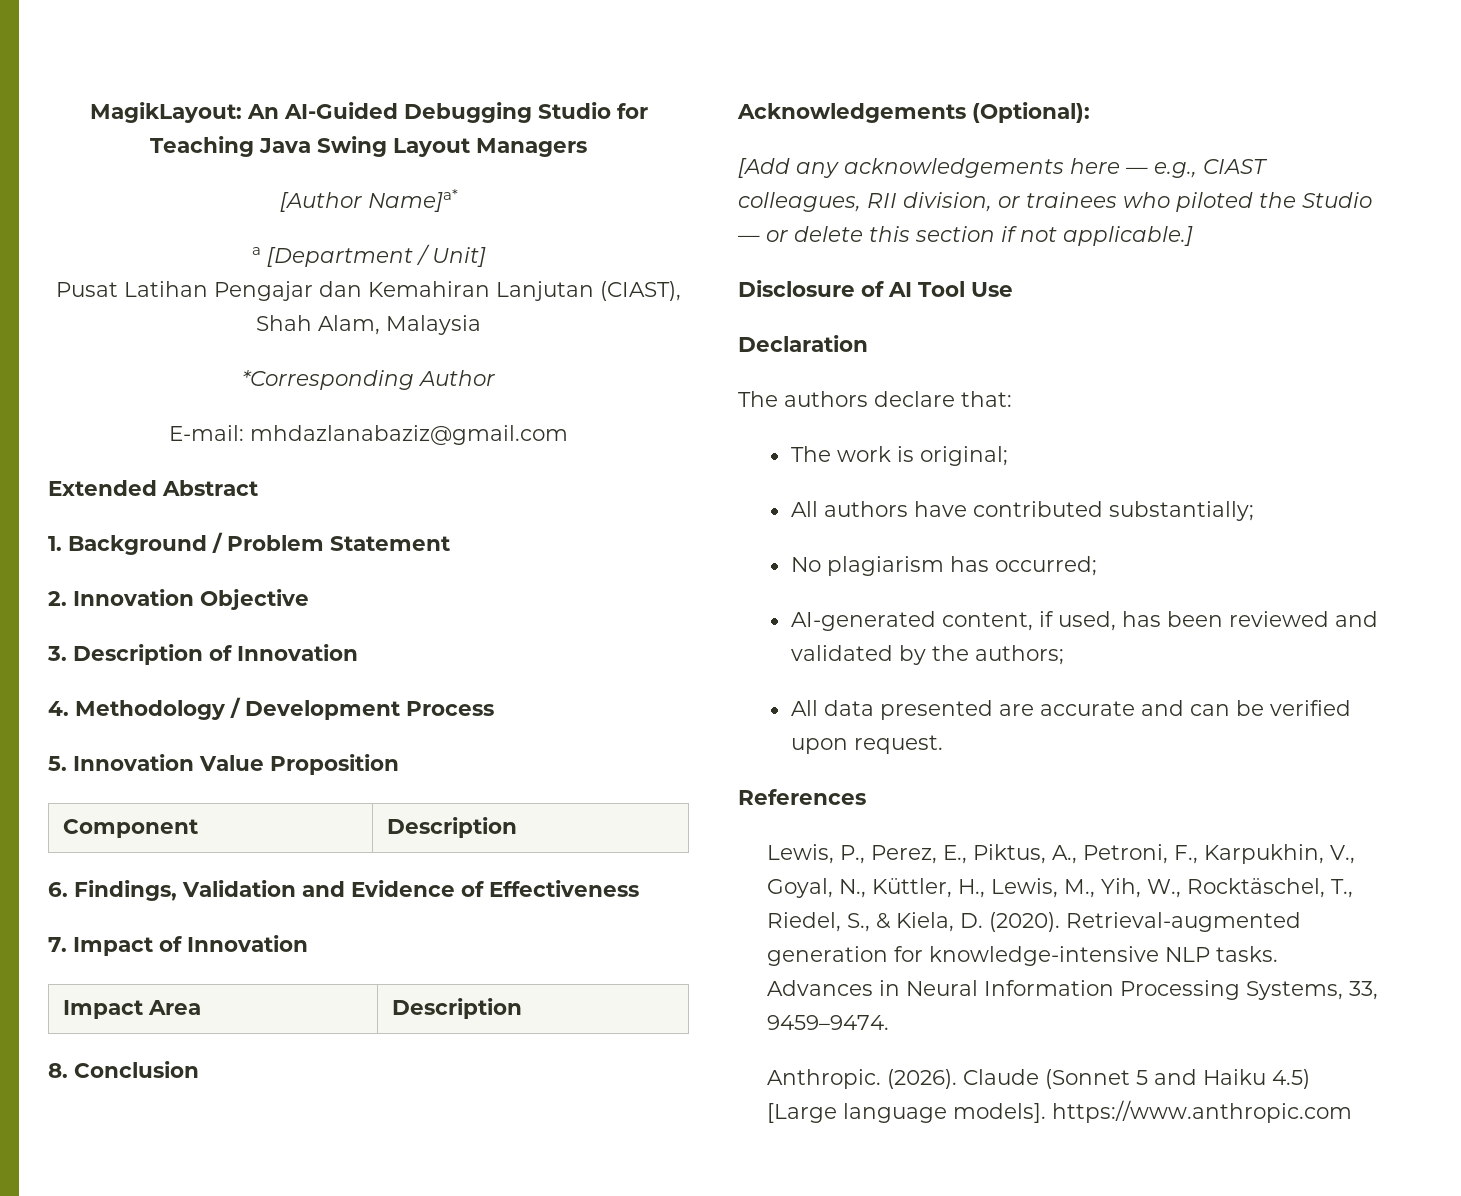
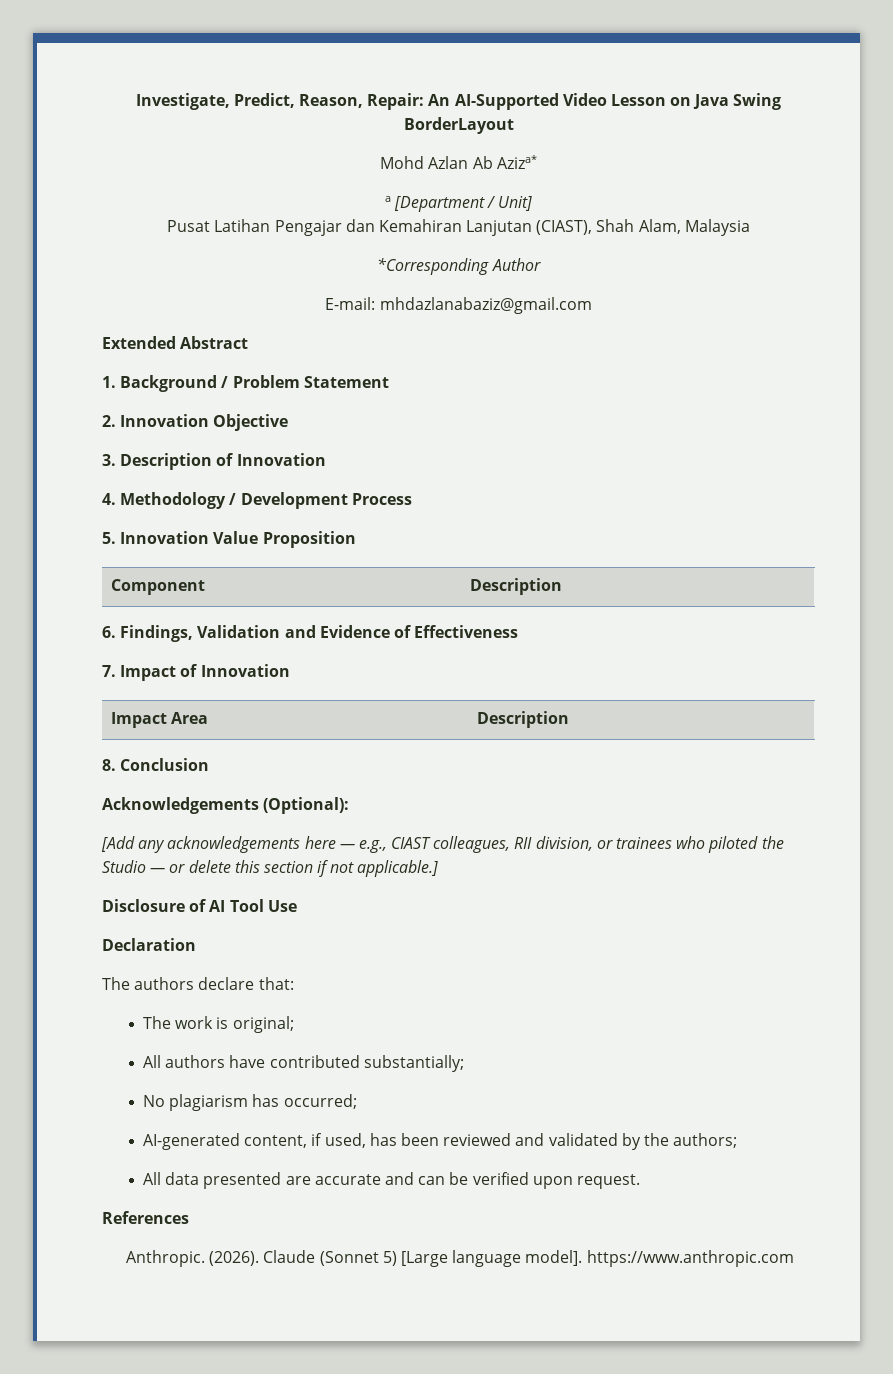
[89,102,648,123] [150,136,587,157] [279,189,458,212] MagikLayout: An AI-Guided Debugging Studio for Teaching Java Swing Layout Managers // [Author Name]a* -> [135,93,782,110] [403,117,514,134] [380,155,537,169] Investigate, Predict, Reason, Repair: An AI-Supported Video Lesson on Java Swing BorderLayout // Mohd Azlan Ab Aziza*
[767,844,1356,864] [767,878,1354,898] [767,912,1302,932] [767,946,1279,966] [767,980,1379,1000] [767,1015,890,1030] // Lewis, P., Perez, E., Piktus, A., Petroni, F., Karpukhin, V., Goyal, N., Küttler, H., Lewis, M., Yih, W., Rocktäschel, T., Riedel, S., & Kiela, D. (2020). Retrieval-augmented generation for knowledge-intensive NLP tasks. Advances in Neural Information Processing Systems, 33, 9459–9474. -> (189, 1217) none
[1136,1069,1311,1089] 5 and Haiku 4.5) -> [382,1251,397,1266] 5)
[953,1103,1047,1123] models]. -> [525,1250,583,1266] model].

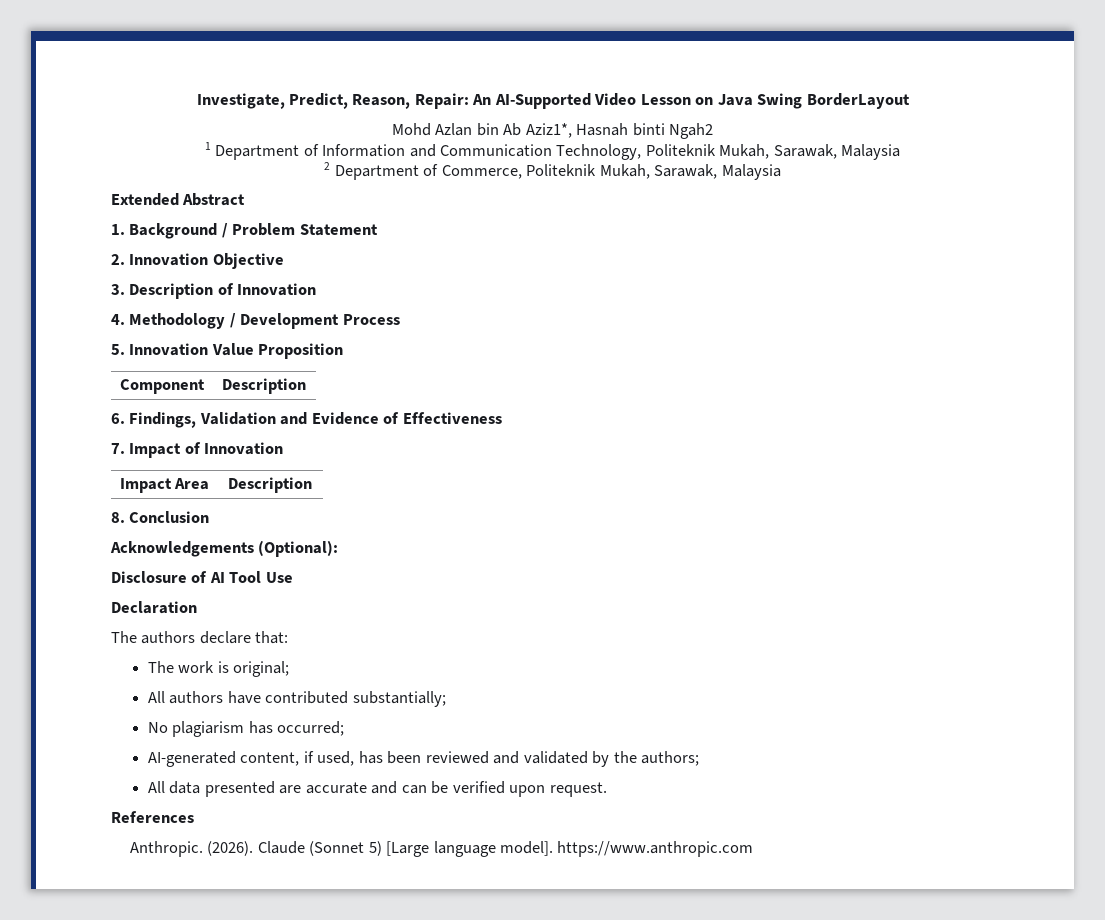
[472,155,537,169] [384,196,533,212] [167,219,750,236] [377,258,541,275] [325,297,592,314] Ab Aziza* // a [Department / Unit] // Pusat Latihan Pengajar dan Kemahiran Lanjutan (CIAST), Shah Alam, Malaysia // *Corresponding Author // E-mail: mhdazlanabaziz@gmail.com -> [476,123,714,139] [204,142,901,160] [324,162,781,180] bin Ab Aziz1*, Hasnah binti Ngah2 // 1 Department of Information and Communication Technology, Politeknik Mukah, Sarawak, Malaysia // 2 Department of Commerce, Politeknik Mukah, Sarawak, Malaysia
[101,836,784,853] [102,860,439,877] // [Add any acknowledgements here — e.g., CIAST colleagues, RII division, or trainees who piloted the Studio — or delete this section if not applicable.] -> (339, 548) none

